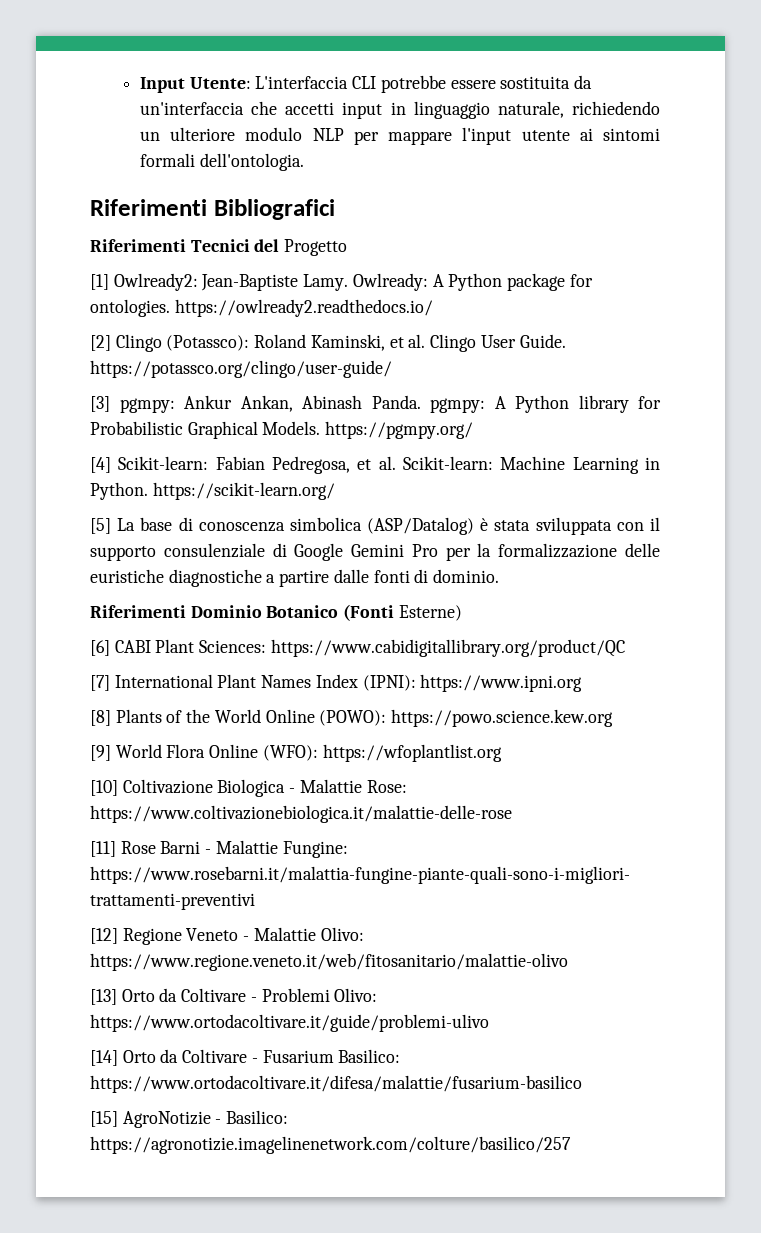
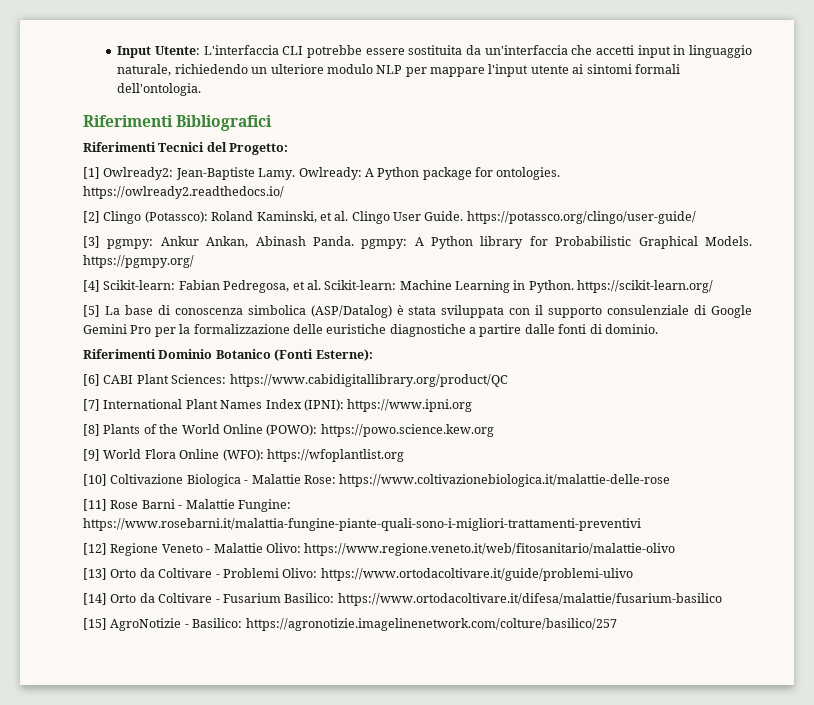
[284,239,348,256] Progetto -> [229,143,289,155] Progetto:
[398,605,462,621] Esterne) -> [315,349,373,361] Esterne):

